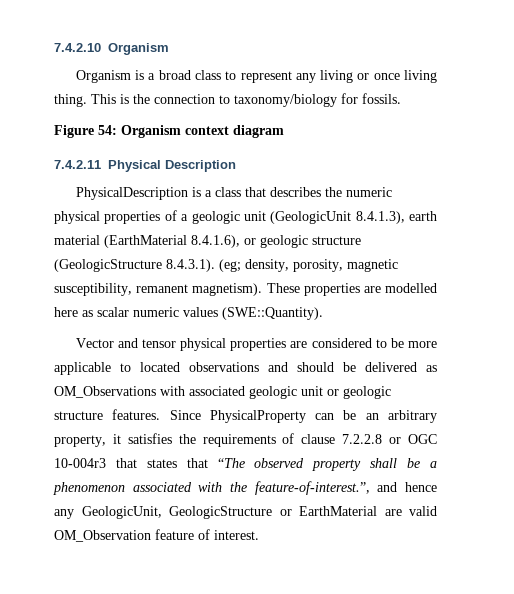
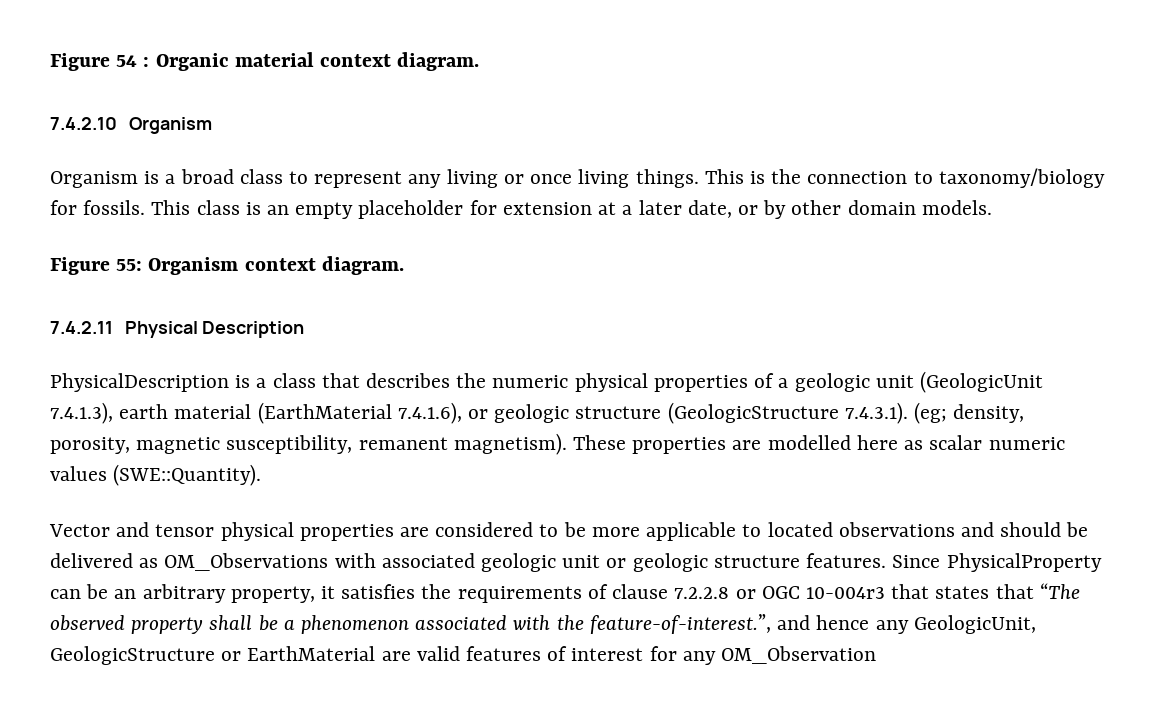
(54, 47) none -> [50,52,480,71] Figure 54 : Organic material context diagram. //
[54,94,87,107] thing. -> [635,169,699,188] things.
[54,125,117,138] // Figure 54: -> [151,200,992,219] [50,257,143,275] This class is an empty placeholder for extension at a later date, or by other domain models. // Figure 55:
[233,125,284,138] diagram -> [321,256,404,275] diagram.
[355,211,405,224] 8.4.1.3), -> [50,402,113,424] 7.4.1.3),
[191,235,240,248] 8.4.1.6), -> [397,402,462,424] 7.4.1.6),
[166,259,215,272] 8.4.3.1). -> [844,402,908,424] 7.4.3.1).
[54,529,259,542] OM_Observation feature of interest. -> [466,646,877,665] features of interest for any OM_Observation

